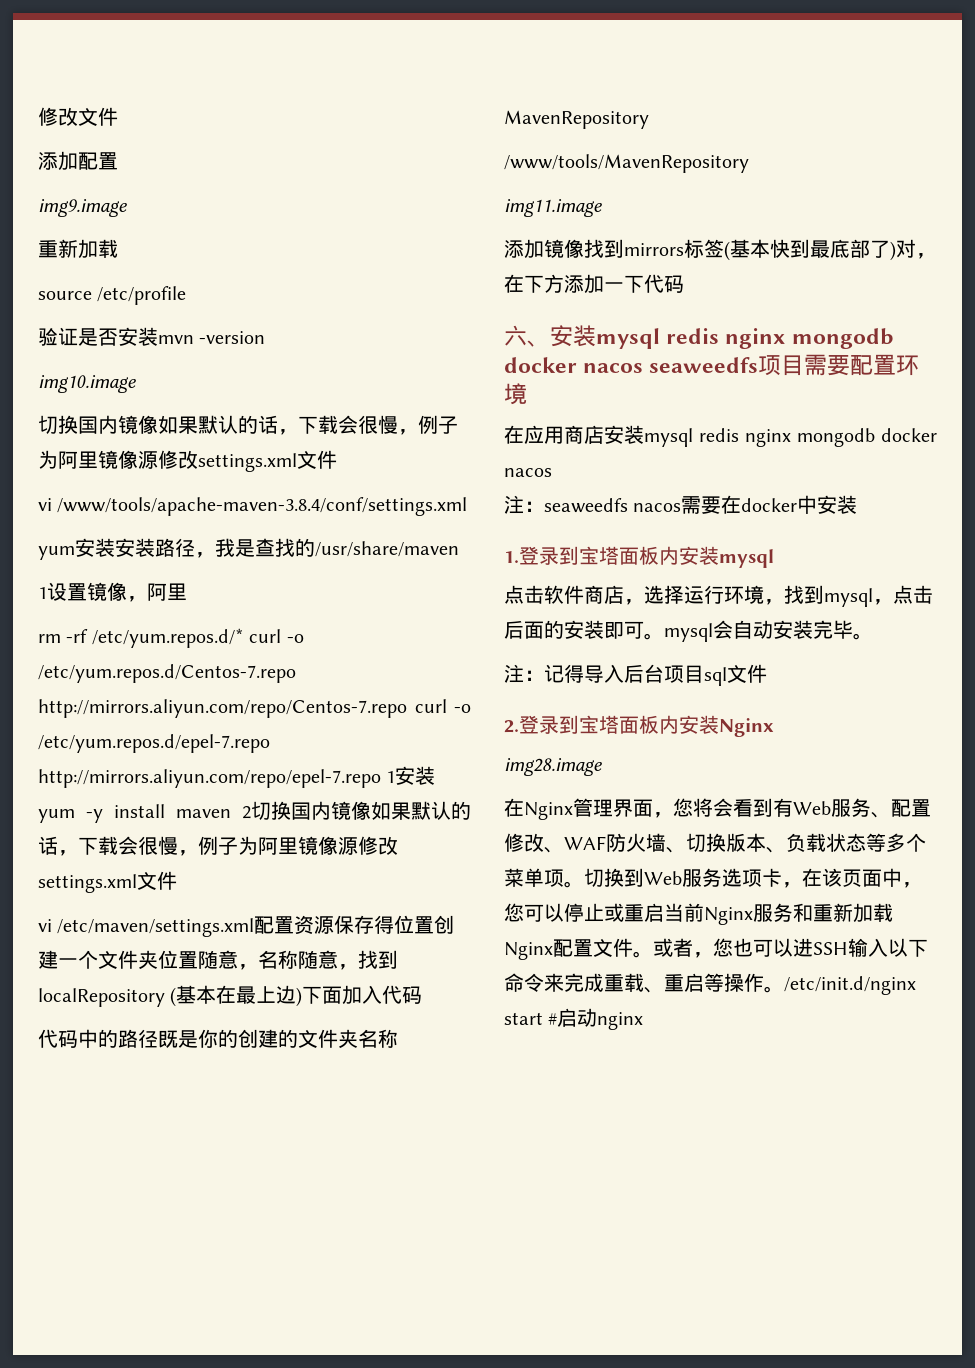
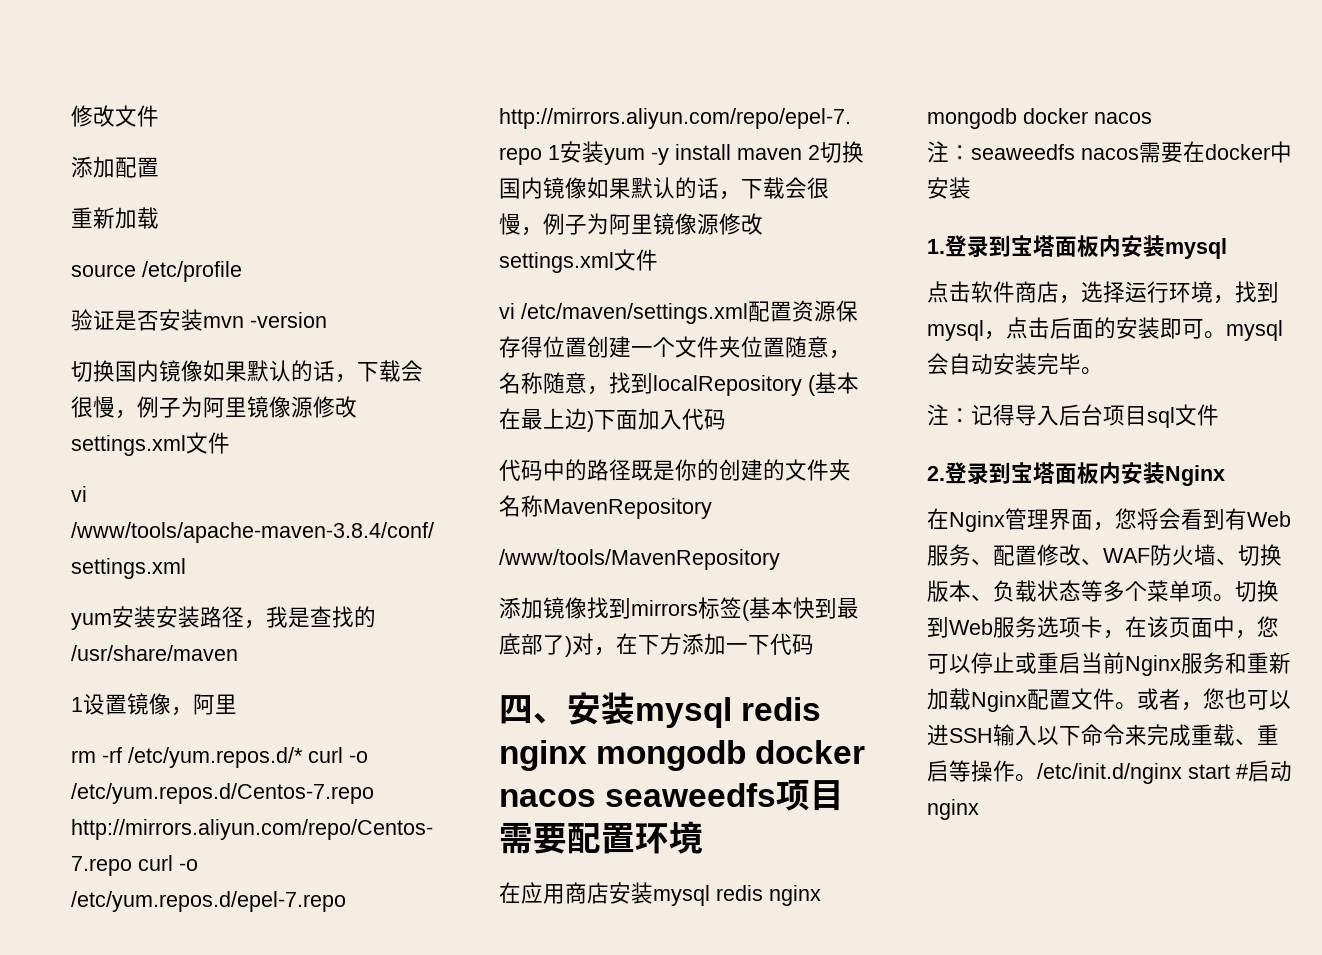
[38,199,127,217] // img9.image -> (159, 167) none
[38,375,136,393] // img10.image -> (327, 320) none
[504,199,602,217] // img11.image -> (780, 559) none
[504,325,527,346] 六 -> [499,695,533,724] 四
[504,758,602,776] // img28.image -> (1225, 475) none

